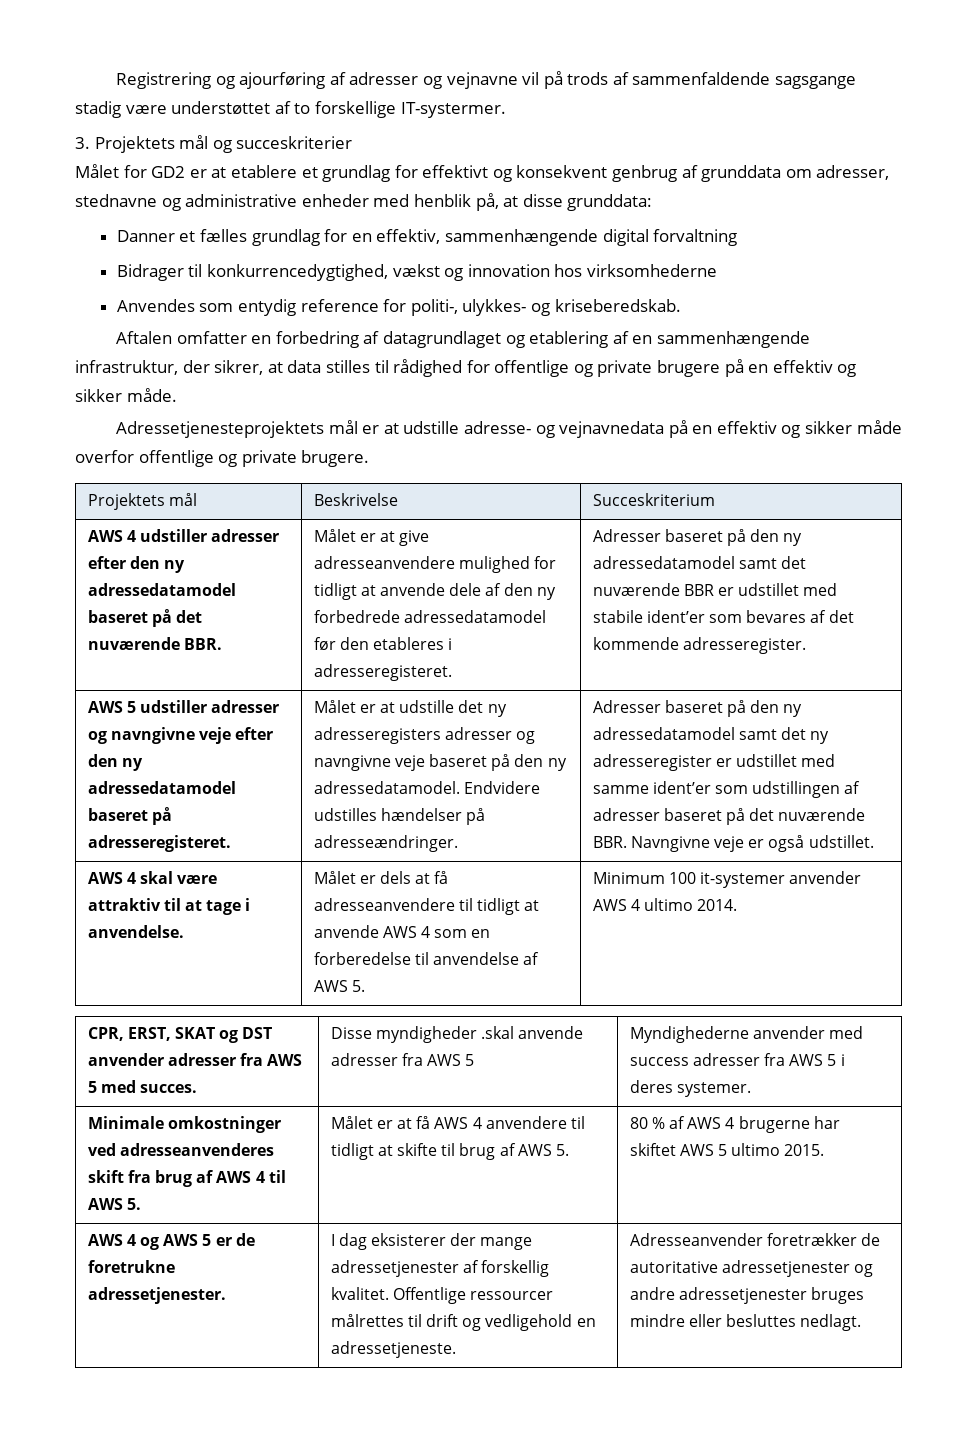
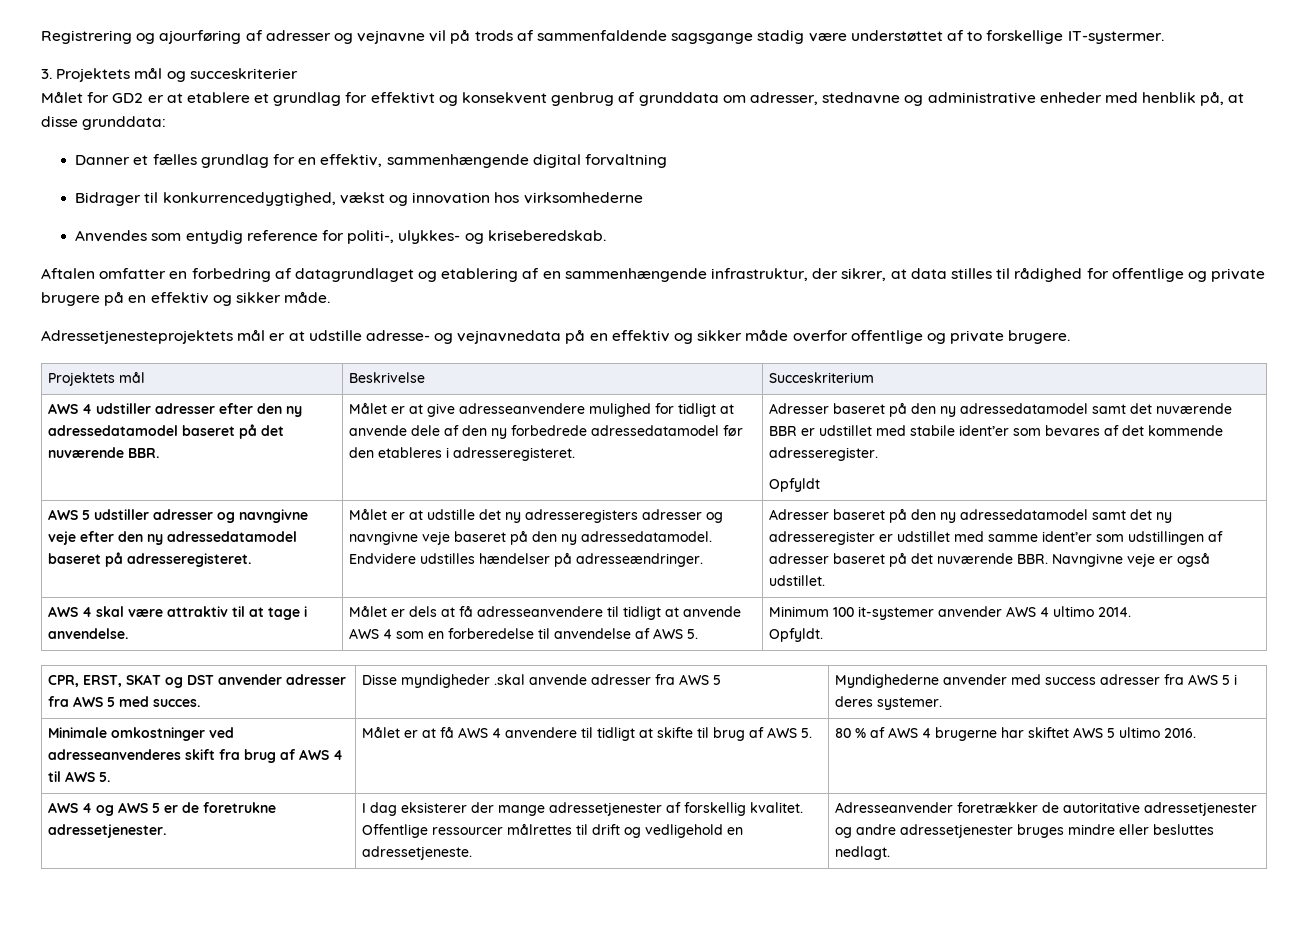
(806, 645) none -> [769,478,821,492] // Opfyldt
(738, 905) none -> [769,628,824,642] // Opfyldt.
[784,1144,825,1156] 2015. -> [1164,728,1197,738] 2016.

